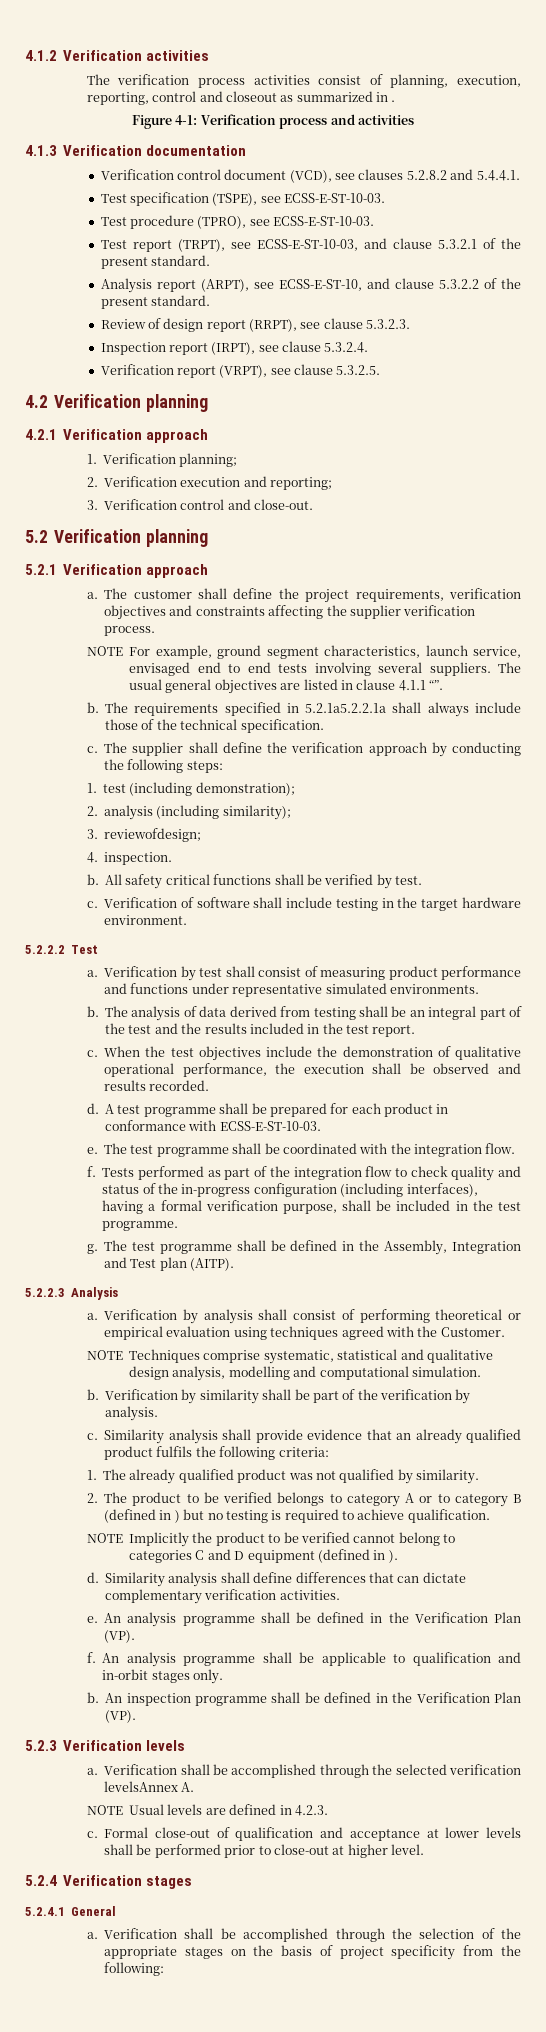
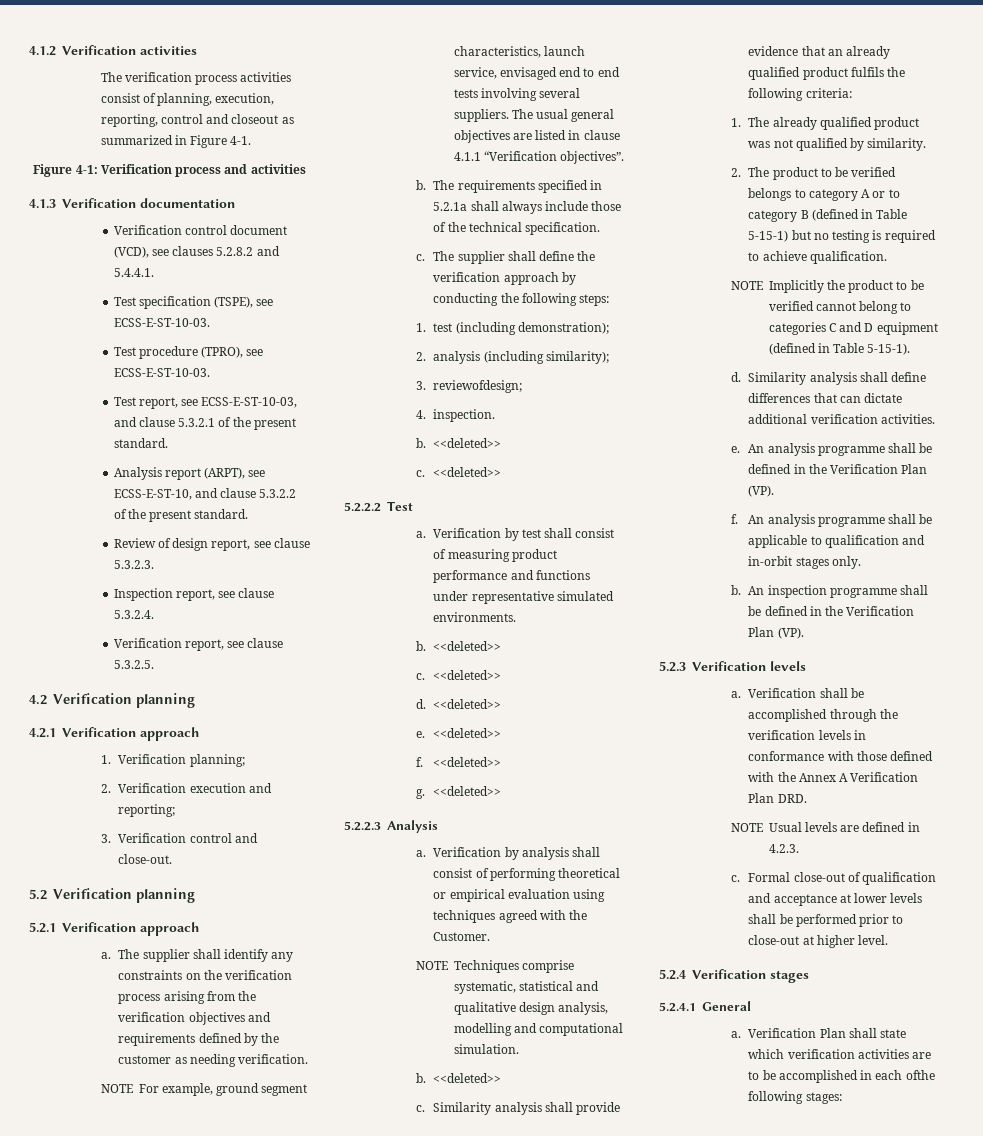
[391,100,396,102] . -> [190,135,252,148] Figure 4-1.
[132,239,225,252] report (TRPT), -> [138,397,178,409] report,
[206,319,298,332] report (RRPT), -> [211,539,251,551] report,
[168,342,256,355] report (IRPT), -> [175,589,215,601] report,
[176,365,268,378] report (VRPT), -> [184,639,224,651] report,
[133,588,521,603] [104,605,476,620] [104,626,156,636] customer shall define the project requirements, verification objectives and constraints affecting the supplier verification process. -> [142,949,294,962] [118,970,293,980] [118,991,257,1004] [118,1012,271,1025] [118,1033,280,1046] [118,1054,309,1067] supplier shall identify any constraints on the verification process arising from the verification objectives and requirements defined by the customer as needing verification.
[429,680,444,690] “”. -> [483,151,625,164] “Verification objectives”.
[305,703,387,713] 5.2.1a5.2.2.1a -> [433,202,468,211] 5.2.1a
[105,874,423,889] [86,897,521,911] [104,915,188,925] All safety critical functions shall be verified by test. // c. Verification of software shall include testing in the target hardware environment. -> [433,438,502,448] [415,467,502,477] <<deleted>> // c. <<deleted>>
[105,1006,522,1021] [105,1023,416,1037] [86,1046,521,1061] [104,1063,521,1077] [104,1080,210,1091] [86,1103,449,1117] [105,1120,321,1131] [86,1143,516,1157] [86,1166,521,1181] [102,1183,478,1197] [102,1200,522,1214] [102,1221,179,1231] [86,1240,521,1255] [104,1257,235,1271] The analysis of data derived from testing shall be an integral part of the test and the results included in the test report. // c. When the test objectives include the demonstration of qualitative operational performance, the execution shall be observed and results recorded. // d. A test programme shall be prepared for each product in conformance with ECSS-E-ST-10-03. // e. The test programme shall be coordinated with the integration flow. // f. Tests performed as part of the integration flow to check quality and status of the in-progress configuration (including interfaces), having a formal verification purpose, shall be included in the test programme. // g. The test programme shall be defined in the Assembly, Integration and Test plan (AITP). -> [433,641,502,651] [415,670,502,680] [415,699,502,709] [415,728,502,738] [415,757,502,767] [415,786,502,799] <<deleted>> // c. <<deleted>> // d. <<deleted>> // e. <<deleted>> // f. <<deleted>> // g. <<deleted>>
[105,1389,471,1404] [105,1406,159,1421] Verification by similarity shall be part of the verification by analysis. -> [433,1073,502,1083] <<deleted>>
[174,1510,180,1523] ) -> [876,209,908,219] [748,230,789,242] Table 5-15-1)
[388,1550,398,1563] ). -> [833,343,911,355] Table 5-15-1).
[105,1589,203,1604] complementary -> [748,414,808,424] additional
[395,1764,522,1775] [104,1781,195,1792] selected verification levelsAnnex A. -> [748,730,866,740] [748,751,934,761] [748,772,919,782] [748,793,807,803] verification levels in conformance with those defined with the Annex A Verification Plan DRD.
[184,1928,521,1942] [104,1945,521,1960] [104,1962,165,1976] shall be accomplished through the selection of the appropriate stages on the basis of project specificity from the following: -> [819,1028,907,1038] [748,1049,932,1059] [748,1070,935,1083] [748,1091,842,1104] Plan shall state which verification activities are to be accomplished in each ofthe following stages:

